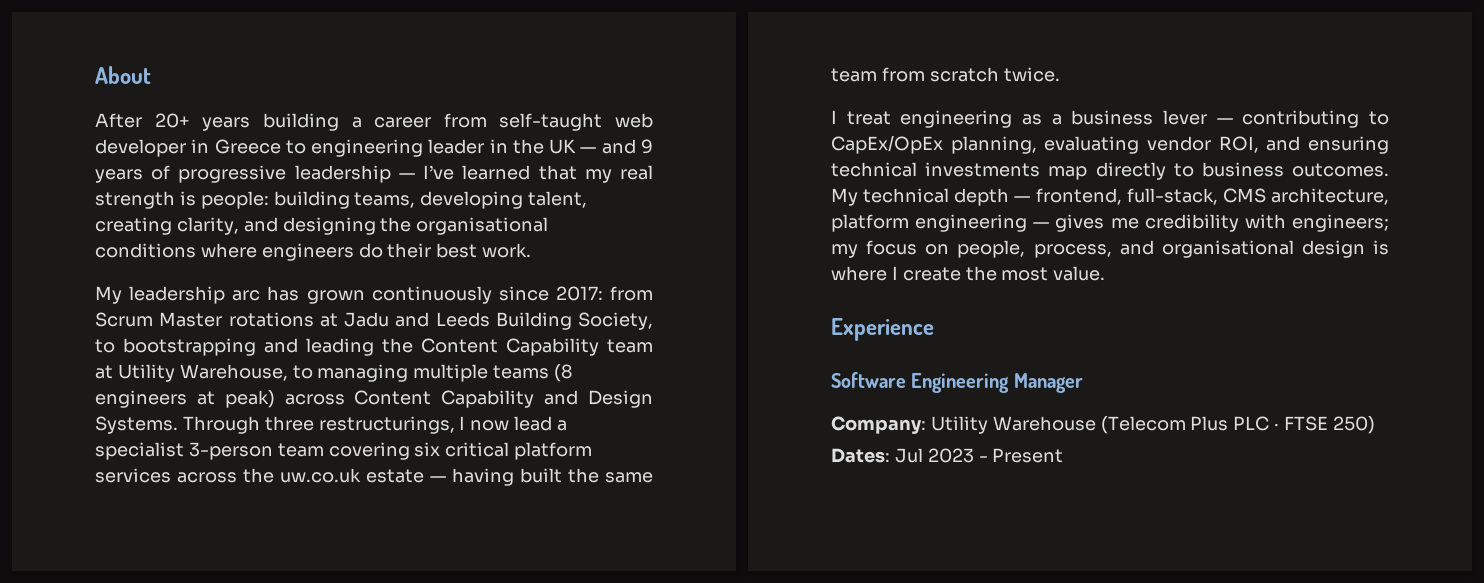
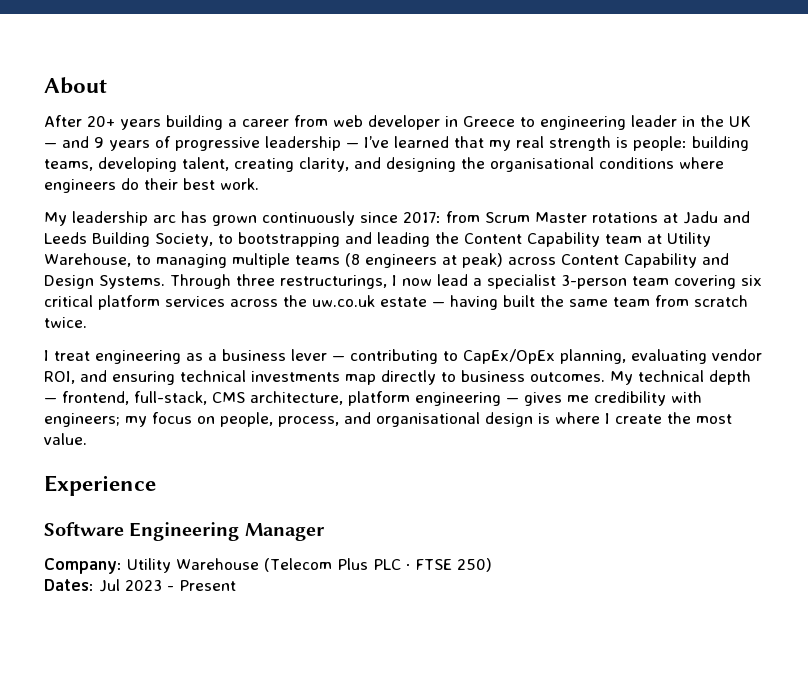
[499,113,603,131] self-taught -> (328, 121) none

